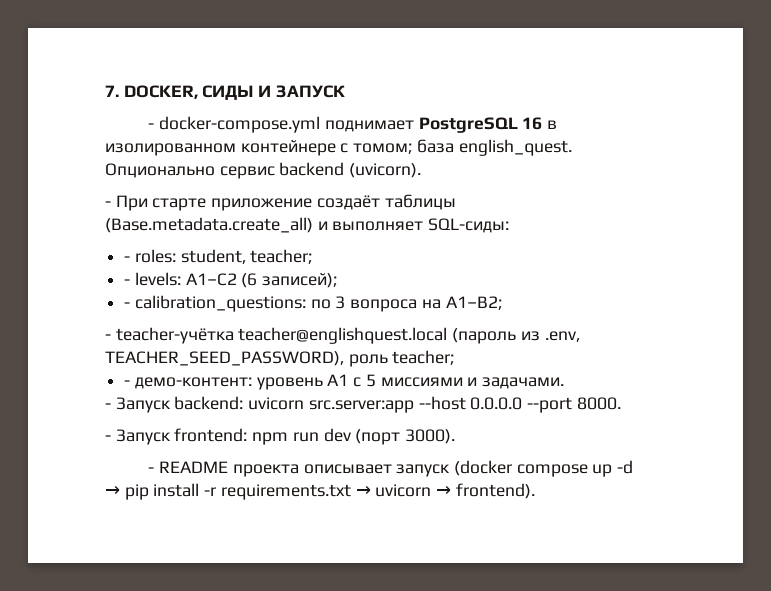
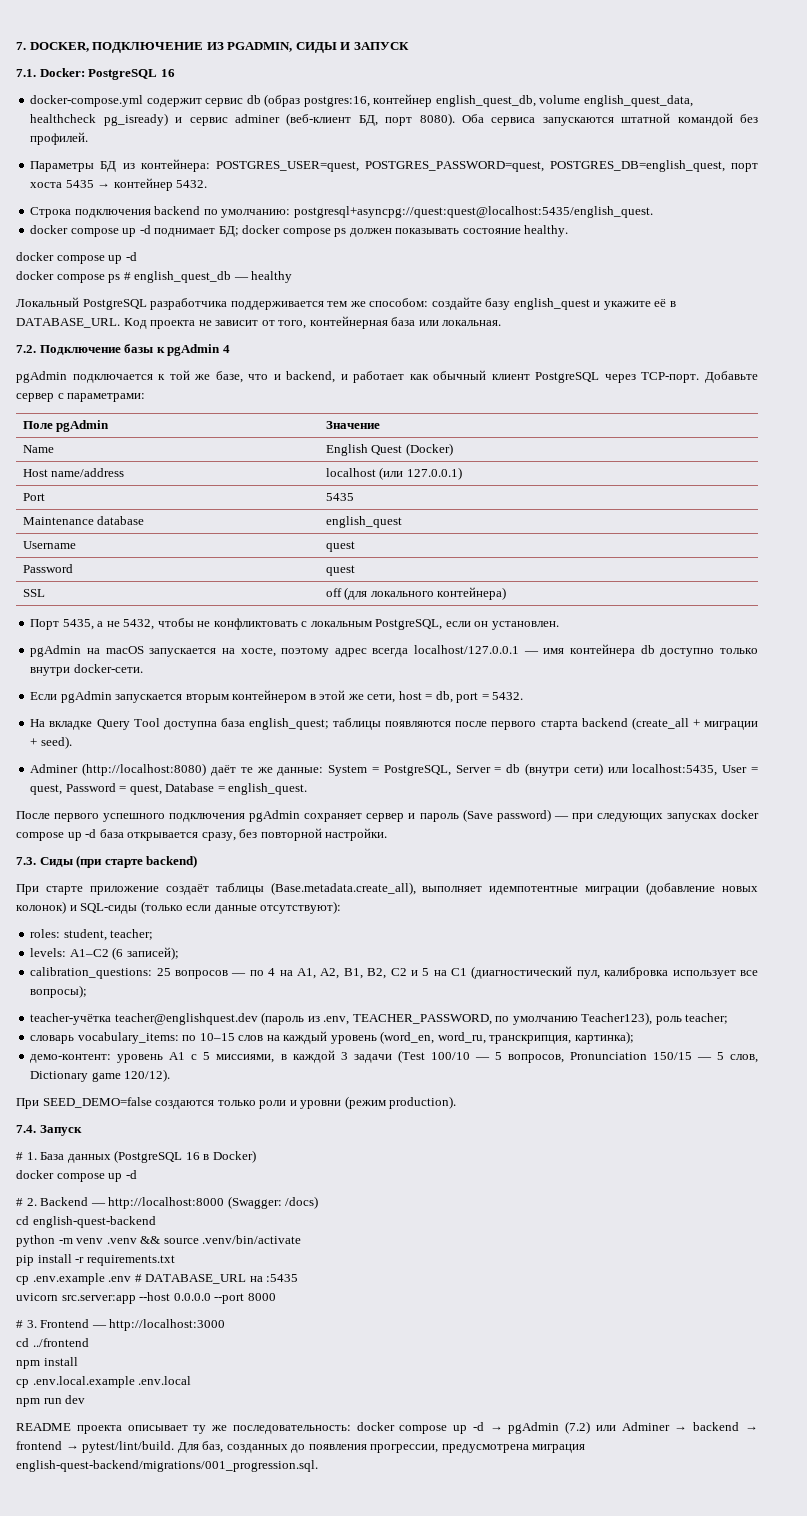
(198, 92) none -> [92,42,293,53] ПОДКЛЮЧЕНИЕ ИЗ PGADMIN,
[148,116,414,133] - docker-compose.yml поднимает -> [16,68,85,77] 7.1. Docker:
[546,120,557,129] [105,139,572,156] [105,162,422,179] [105,201,111,207] в изолированном контейнере с томом; база english_quest. Опционально сервис backend (uvicorn). // - -> [30,94,693,107] [30,113,758,126] [30,132,89,145] [30,159,759,172] [30,178,208,191] [30,206,653,218] [30,225,569,237] [16,252,137,264] [16,271,293,283] [16,297,676,310] [16,316,502,329] [16,344,230,356] [16,370,759,383] [16,393,146,402] [22,420,110,432] [325,421,380,429] [22,445,54,453] [325,443,453,456] [22,468,125,477] [325,467,462,480] [22,493,45,501] [325,493,354,501] [22,516,145,525] [325,516,402,528] [22,541,76,549] [325,541,355,552] [22,564,73,573] [325,565,355,576] [22,589,45,597] [325,587,507,600] [30,618,559,630] [30,644,758,657] [30,664,143,676] [30,690,524,703] [30,717,759,730] [30,736,72,749] [30,763,758,776] [30,783,308,795] [16,809,760,822] [16,828,388,841] [16,855,198,868] // docker-compose.yml содержит сервис db (образ postgres:16, контейнер english_quest_db, volume english_quest_data, healthcheck pg_isready) и сервис adminer (веб-клиент БД, порт 8080). Оба сервиса запускаются штатной командой без профилей. // Параметры БД из контейнера: POSTGRES_USER=quest, POSTGRES_PASSWORD=quest, POSTGRES_DB=english_quest, порт хоста 5435 → контейнер 5432. // Строка подключения backend по умолчанию: postgresql+asyncpg://quest:quest@localhost:5435/english_quest. // docker compose up -d поднимает БД; docker compose ps должен показывать состояние healthy. // docker compose up -d // docker compose ps # english_quest_db — healthy // Локальный PostgreSQL разработчика поддерживается тем же способом: создайте базу english_quest и укажите её в DATABASE_URL. Код проекта не зависит от того, контейнерная база или локальная. // 7.2. Подключение базы к pgAdmin 4 // pgAdmin подключается к той же базе, что и backend, и работает как обычный клиент PostgreSQL через TCP-порт. Добавьте сервер с параметрами: // Поле pgAdmin | Значение // Name | English Quest (Docker) // Host name/address | localhost (или 127.0.0.1) // Port | 5435 // Maintenance database | english_quest // Username | quest // Password | quest // SSL | off (для локального контейнера) // Порт 5435, а не 5432, чтобы не конфликтовать с локальным PostgreSQL, если он установлен. // pgAdmin на macOS запускается на хосте, поэтому адрес всегда localhost/127.0.0.1 — имя контейнера db доступно только внутри docker-сети. // Если pgAdmin запускается вторым контейнером в этой же сети, host = db, port = 5432. // На вкладке Query Tool доступна база english_quest; таблицы появляются после первого старта backend (create_all + миграции + seed). // Adminer (http://localhost:8080) даёт те же данные: System = PostgreSQL, Server = db (внутри сети) или localhost:5435, User = quest, Password = quest, Database = english_quest. // После первого успешного подключения pgAdmin сохраняет сервер и пароль (Save password) — при следующих запусках docker compose up -d база открывается сразу, без повторной настройки. // 7.3. Сиды (при старте backend) //
[105,217,510,233] [124,256,131,262] (Base.metadata.create_all) и выполняет SQL-сиды: // - -> [270,882,758,895] [16,901,342,914] (Base.metadata.create_all), выполняет идемпотентные миграции (добавление новых колонок) и SQL-сиды (только если данные отсутствуют): //
[124,279,131,285] - -> (154, 934) none
[124,295,502,312] [105,327,580,344] [105,350,455,367] [124,380,131,386] - calibration_questions: по 3 вопроса на A1–B2; // - teacher-учётка teacher@englishquest.local (пароль из .env, TEACHER_SEED_PASSWORD), роль teacher; // - -> [30,966,758,979] [30,985,88,998] [30,1012,729,1025] [30,1031,634,1044] calibration_questions: 25 вопросов — по 4 на A1, A2, B1, B2, C2 и 5 на C1 (диагностический пул, калибровка использует все вопросы); // teacher-учётка teacher@englishquest.dev (пароль из .env, TEACHER_PASSWORD, по умолчанию Teacher123), роль teacher; // словарь vocabulary_items: по 10–15 слов на каждый уровень (word_en, word_ru, транскрипция, картинка); //
[380,377,565,389] [105,396,244,413] миссиями и задачами. // - Запуск backend: -> [216,1050,758,1063] [30,1069,171,1082] [16,1096,457,1109] [16,1125,82,1136] [16,1150,256,1163] [16,1170,137,1182] [16,1196,319,1209] [16,1216,156,1228] [16,1235,302,1247] [16,1254,175,1266] [16,1273,299,1285] миссиями, в каждой 3 задачи (Test 100/10 — 5 вопросов, Pronunciation 150/15 — 5 слов, Dictionary game 120/12). // При SEED_DEMO=false создаются только роли и уровни (режим production). // 7.4. Запуск // # 1. База данных (PostgreSQL 16 в Docker) // docker compose up -d // # 2. Backend — http://localhost:8000 (Swagger: /docs) // cd english-quest-backend // python -m venv .venv && source .venv/bin/activate // pip install -r requirements.txt // cp .env.example .env # DATABASE_URL на :5435 //
[576,397,621,410] [105,428,456,445] [148,460,634,477] [105,483,535,500] 8000. // - Запуск frontend: npm run dev (порт 3000). // - README проекта описывает запуск (docker compose up -d → pip install -r requirements.txt → uvicorn → frontend). -> [247,1293,276,1301] [16,1319,226,1331] [16,1338,89,1347] [16,1357,78,1369] [16,1376,192,1388] [16,1395,86,1407] [16,1421,758,1434] [16,1441,586,1453] [16,1460,318,1472] 8000 // # 3. Frontend — http://localhost:3000 // cd ../frontend // npm install // cp .env.local.example .env.local // npm run dev // README проекта описывает ту же последовательность: docker compose up -d → pgAdmin (7.2) или Adminer → backend → frontend → pytest/lint/build. Для баз, созданных до появления прогрессии, предусмотрена миграция english-quest-backend/migrations/001_progression.sql.

